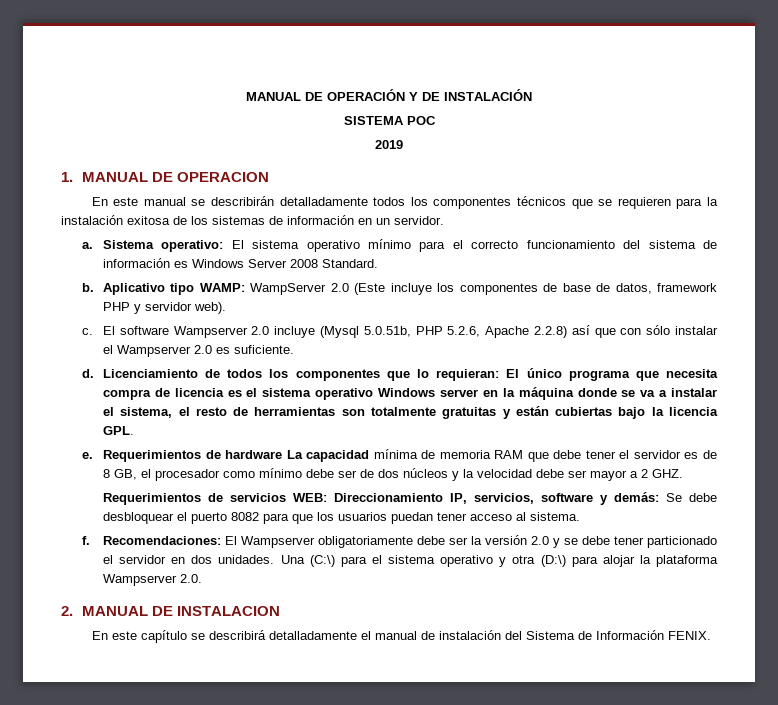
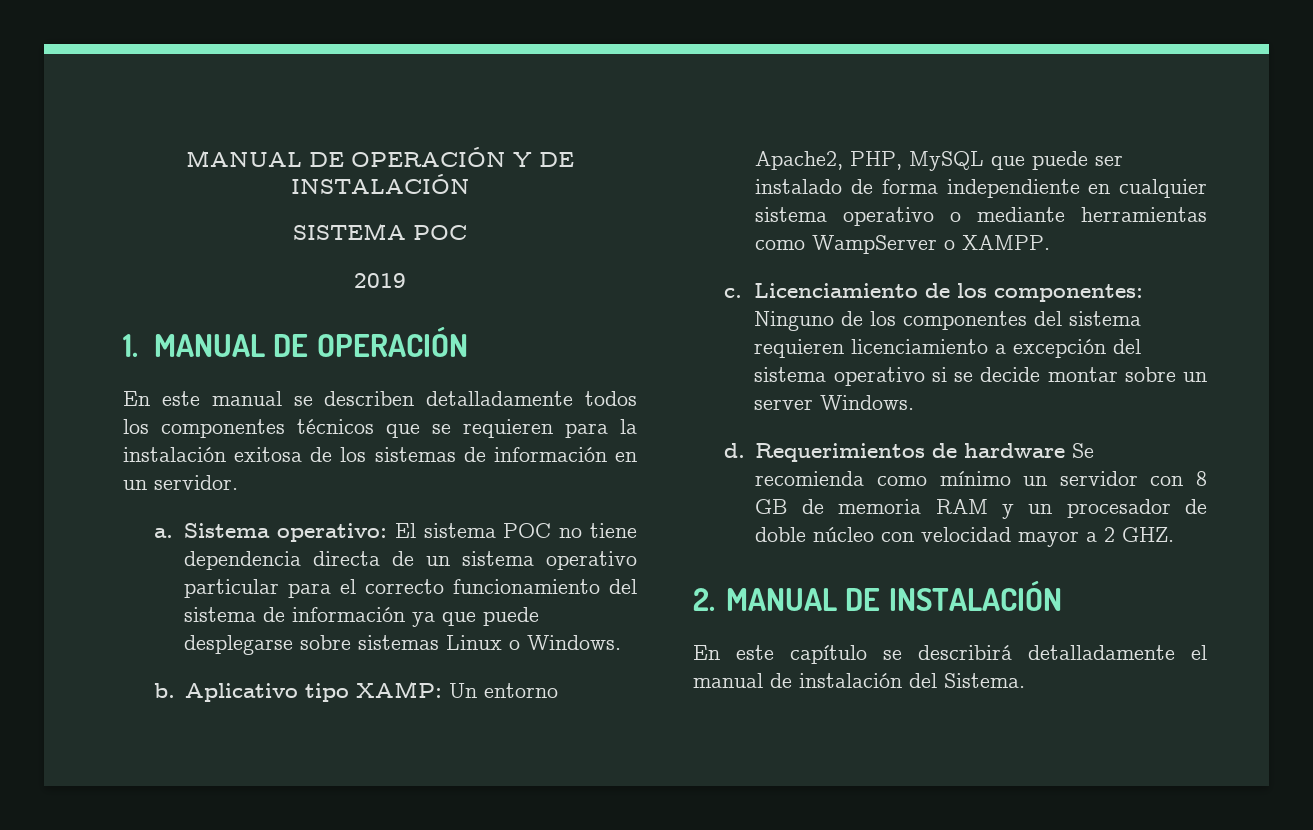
[177,172,270,182] OPERACION -> [316,327,468,357] OPERACIÓN
[210,196,274,206] describirán -> [324,391,415,406] describen
[306,239,412,252] operativo mínimo -> [503,523,637,538] [184,551,637,570] [184,579,280,598] POC no tiene dependencia directa de un sistema operativo particular
[173,259,378,268] [81,283,718,295] [102,302,226,314] [81,325,718,338] [102,345,294,357] [81,368,718,381] [102,387,717,400] [102,406,718,419] [102,426,134,435] [81,449,718,462] [102,468,683,481] [102,492,717,505] [102,512,580,524] [81,535,718,548] [102,555,718,567] [102,574,202,586] es Windows Server 2008 Standard. // b. Aplicativo tipo WAMP: WampServer 2.0 (Este incluye los componentes de base de datos, framework PHP y servidor web). // c. El software Wampserver 2.0 incluye (Mysql 5.0.51b, PHP 5.2.6, Apache 2.2.8) así que con sólo instalar el Wampserver 2.0 es suficiente. // d. Licenciamiento de todos los componentes que lo requieran: El único programa que necesita compra de licencia es el sistema operativo Windows server en la máquina donde se va a instalar el sistema, el resto de herramientas son totalmente gratuitas y están cubiertas bajo la licencia GPL. // e. Requerimientos de hardware La capacidad mínima de memoria RAM que debe tener el servidor es de 8 GB, el procesador como mínimo debe ser de dos núcleos y la velocidad debe ser mayor a 2 GHZ. // Requerimientos de servicios WEB: Direccionamiento IP, servicios, software y demás: Se debe desbloquear el puerto 8082 para que los usuarios puedan tener acceso al sistema. // f. Recomendaciones: El Wampserver obligatoriamente debe ser la versión 2.0 y se debe tener particionado el servidor en dos unidades. Una (C:\) para el sistema operativo y otra (D:\) para alojar la plataforma Wampserver 2.0. -> [412,607,540,627] [184,635,622,655] [153,681,559,702] [755,151,1124,171] [755,179,1207,198] [755,207,1207,226] [755,235,1051,254] [723,283,1144,302] [754,311,1142,331] [754,339,1142,358] [754,367,1207,386] [754,395,915,410] [723,443,1095,462] [755,471,1207,486] [755,499,1207,519] [755,527,1175,547] ya que puede desplegarse sobre sistemas Linux o Windows. // b. Aplicativo tipo XAMP: Un entorno Apache2, PHP, MySQL que puede ser instalado de forma independiente en cualquier sistema operativo o mediante herramientas como WampServer o XAMPP. // c. Licenciamiento de los componentes: Ninguno de los componentes del sistema requieren licenciamiento a excepción del sistema operativo si se decide montar sobre un server Windows. // d. Requerimientos de hardware Se recomienda como mínimo un servidor con 8 GB de memoria RAM y un procesador de doble núcleo con velocidad mayor a 2 GHZ.
[177,606,281,616] INSTALACION -> [888,581,1062,611] INSTALACIÓN
[525,630,711,640] Sistema de Información FENIX. -> [944,673,1025,688] Sistema.

